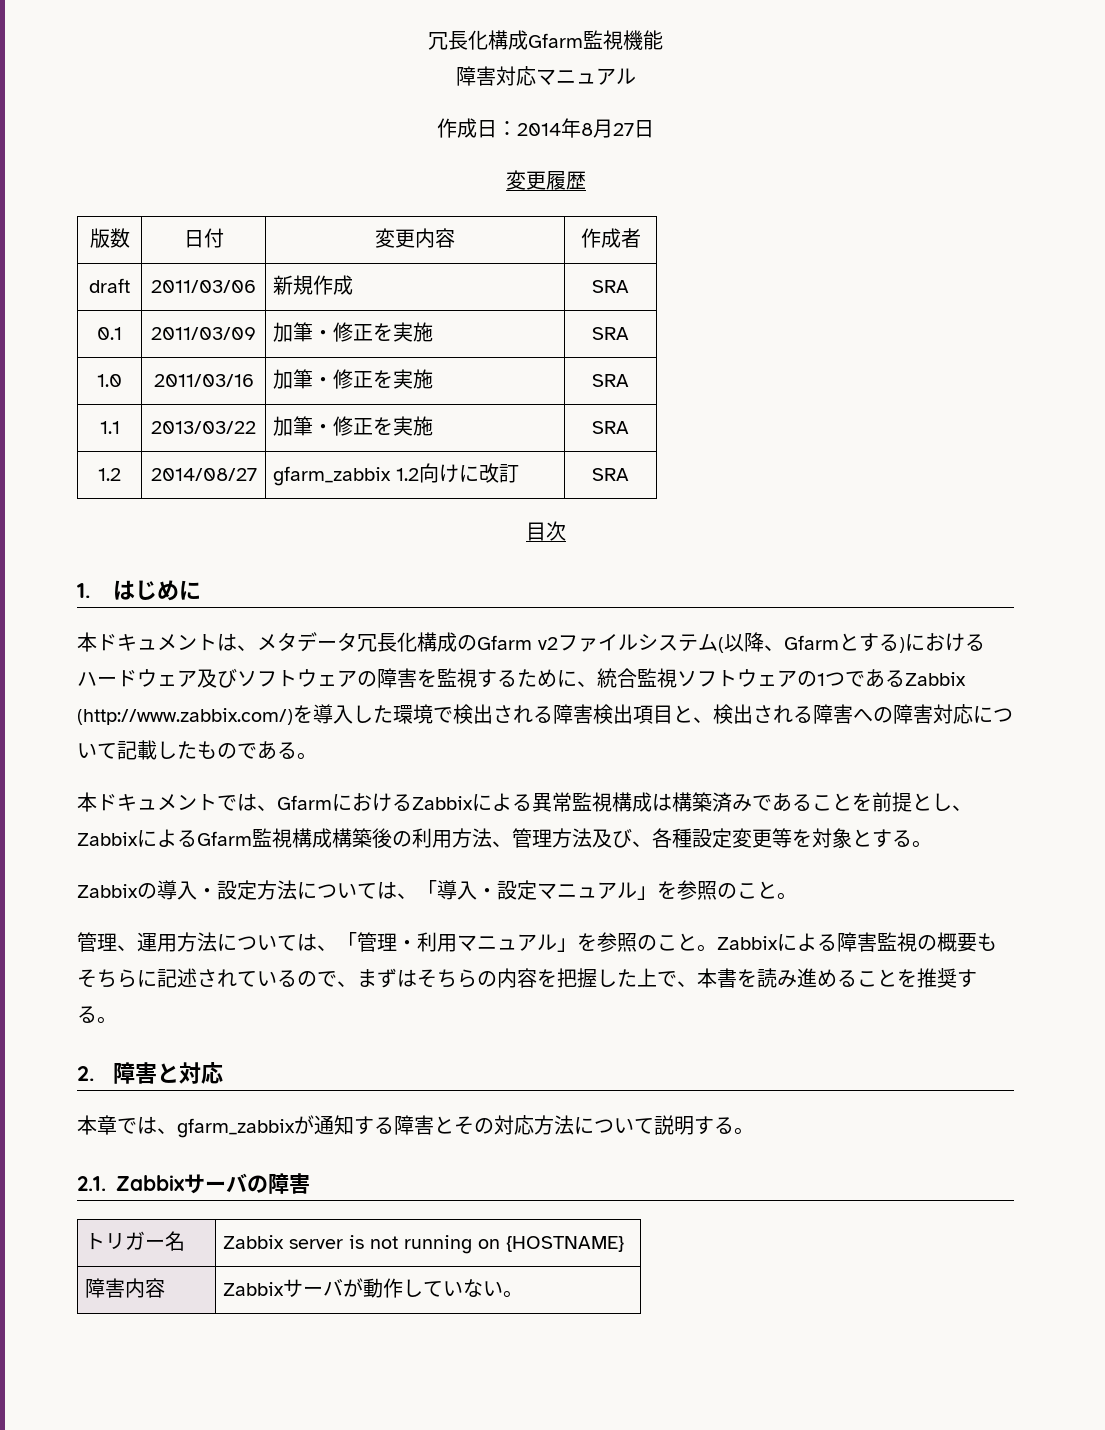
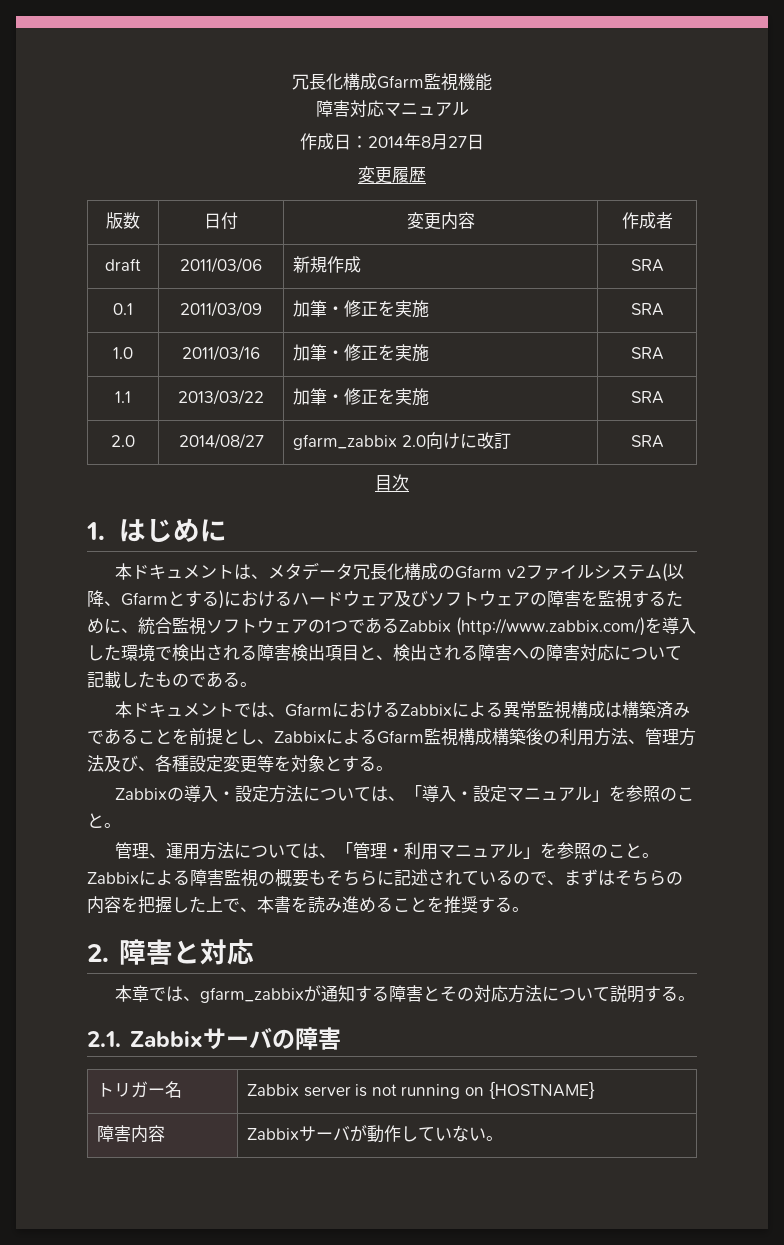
[98,468,121,481] 1.2 -> [111,435,135,447] 2.0
[396,468,420,481] 1.2 -> [401,435,426,447] 2.0

